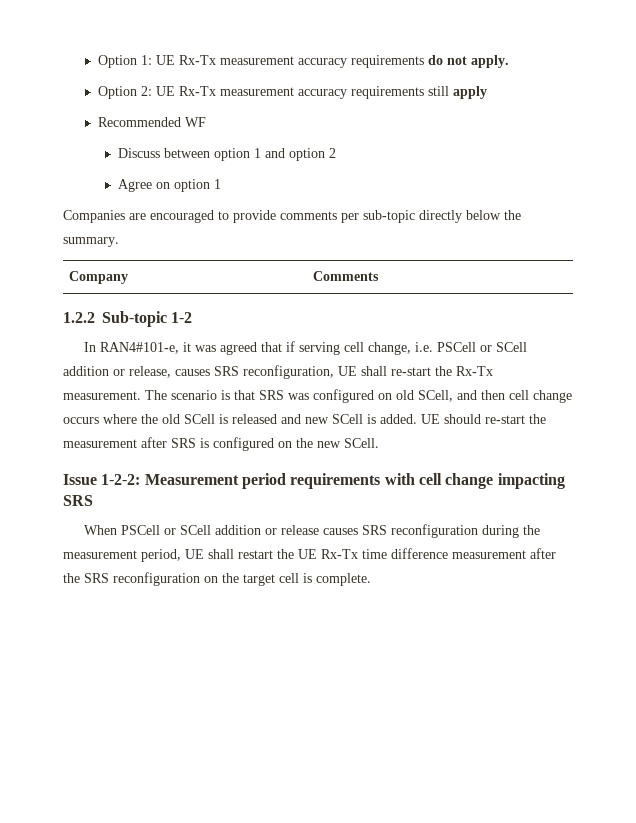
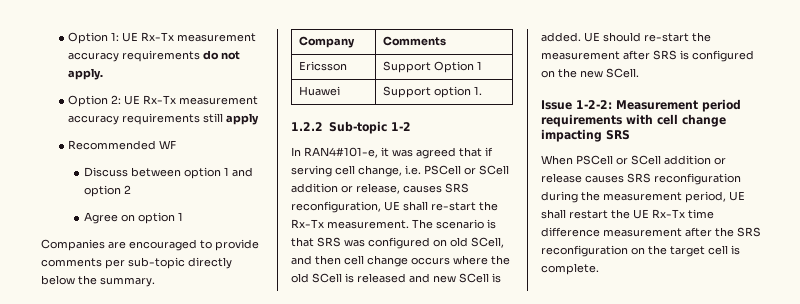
(380, 276) none -> [299,61,348,71] [383,61,483,73] [299,86,341,96] [383,86,483,98] // Ericsson | Support Option 1 // Huawei | Support option 1.

